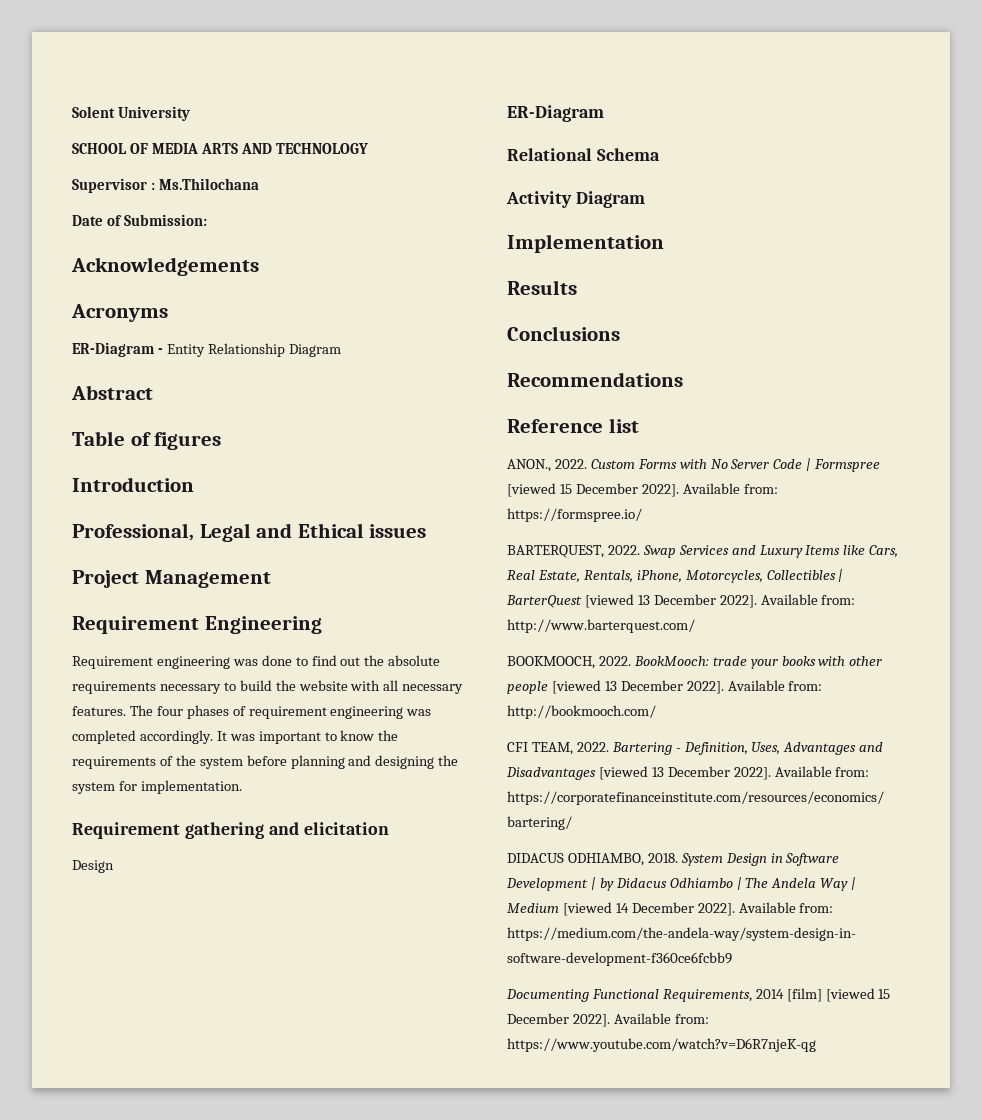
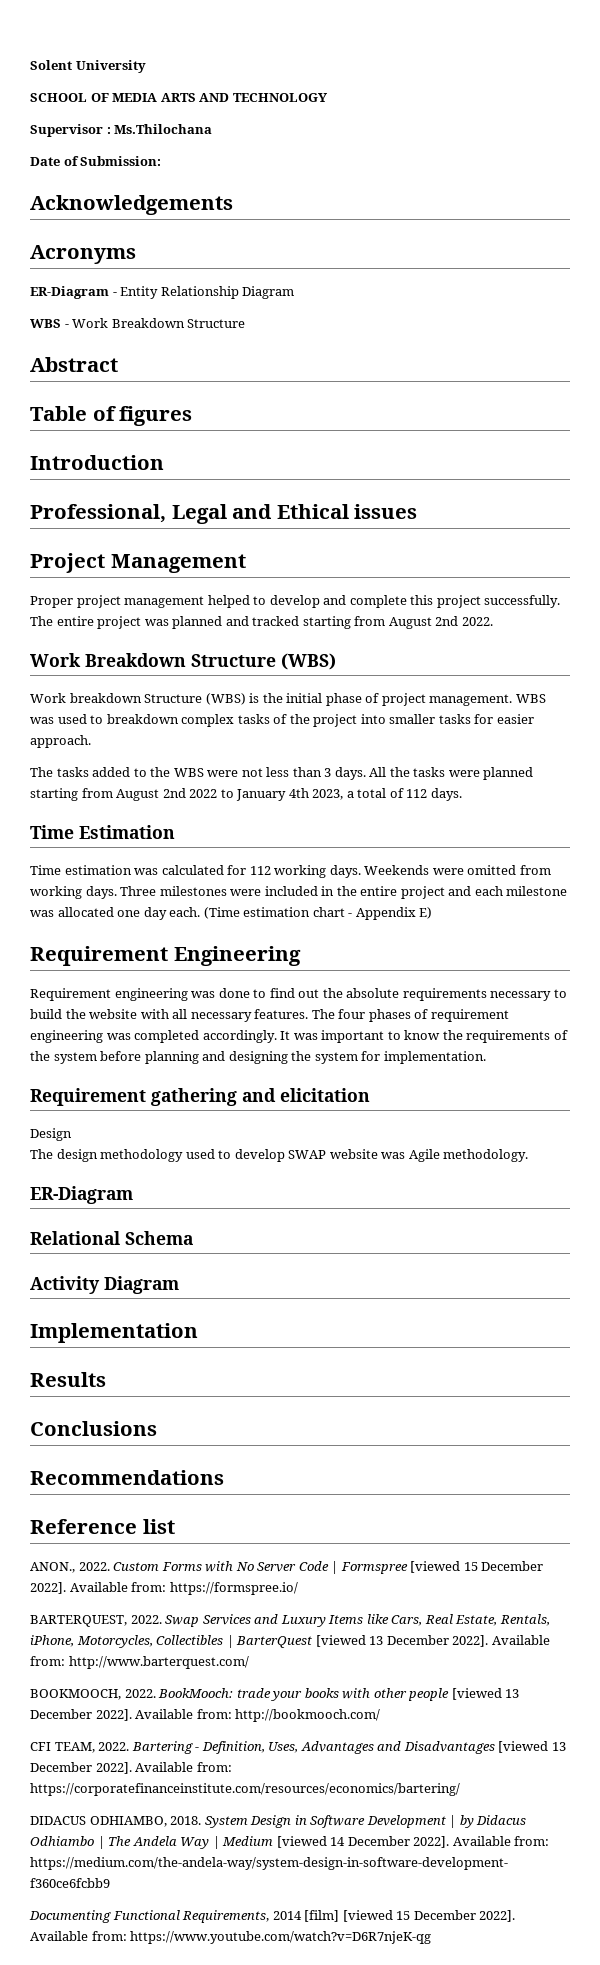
(341, 350) none -> [30,318,246,328] // WBS - Work Breakdown Structure
(271, 579) none -> [30,595,561,608] [30,616,493,629] [30,653,336,670] [30,693,546,706] [30,714,534,727] [30,735,91,748] [30,767,534,780] [30,788,462,801] [30,825,175,839] [30,865,551,878] [30,886,568,899] [30,907,433,920] // Proper project management helped to develop and complete this project successfully. The entire project was planned and tracked starting from August 2nd 2022. // Work Breakdown Structure (WBS) // Work breakdown Structure (WBS) is the initial phase of project management. WBS was used to breakdown complex tasks of the project into smaller tasks for easier approach. // The tasks added to the WBS were not less than 3 days. All the tasks were planned starting from August 2nd 2022 to January 4th 2023, a total of 112 days. // Time Estimation // Time estimation was calculated for 112 working days. Weekends were omitted from working days. Three milestones were included in the entire project and each milestone was allocated one day each. (Time estimation chart - Appendix E)
(114, 866) none -> [30,1149,529,1162] // The design methodology used to develop SWAP website was Agile methodology.

